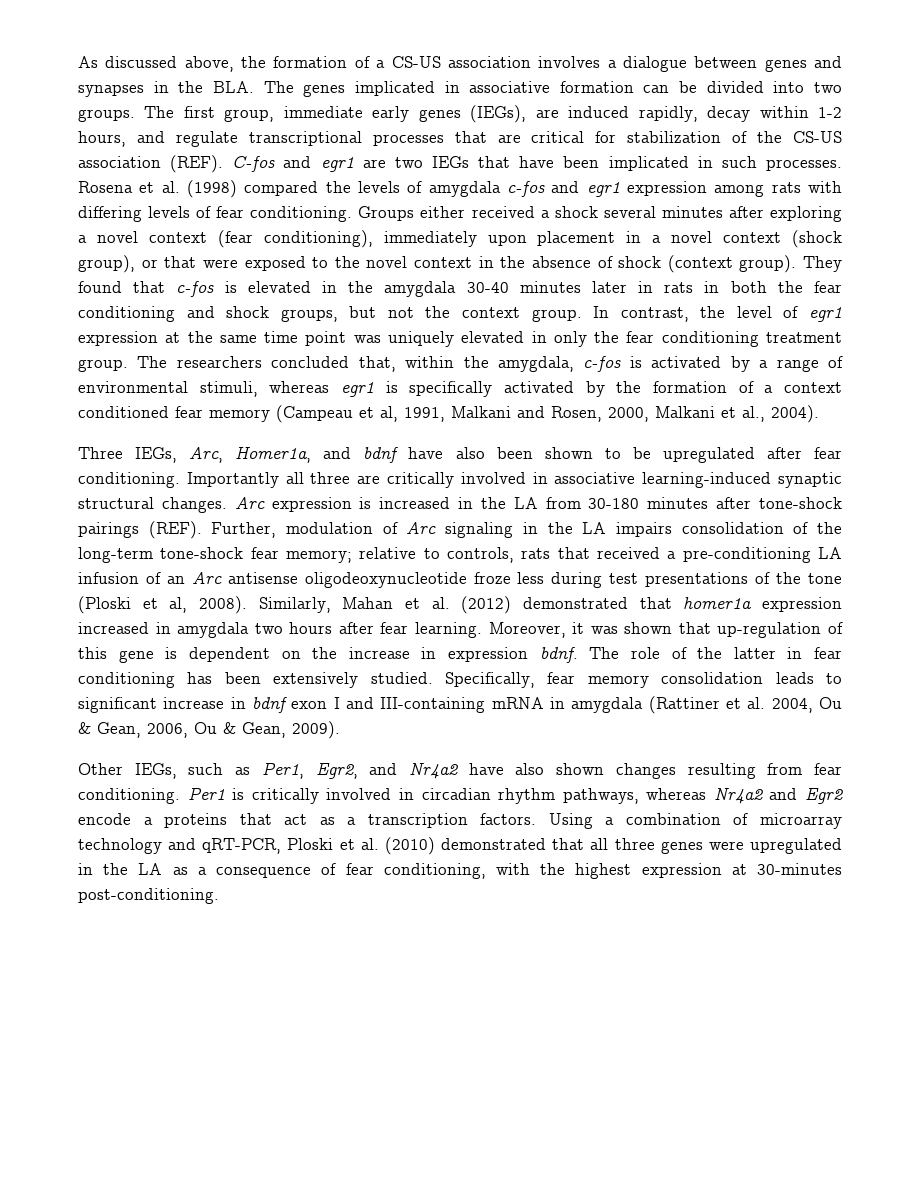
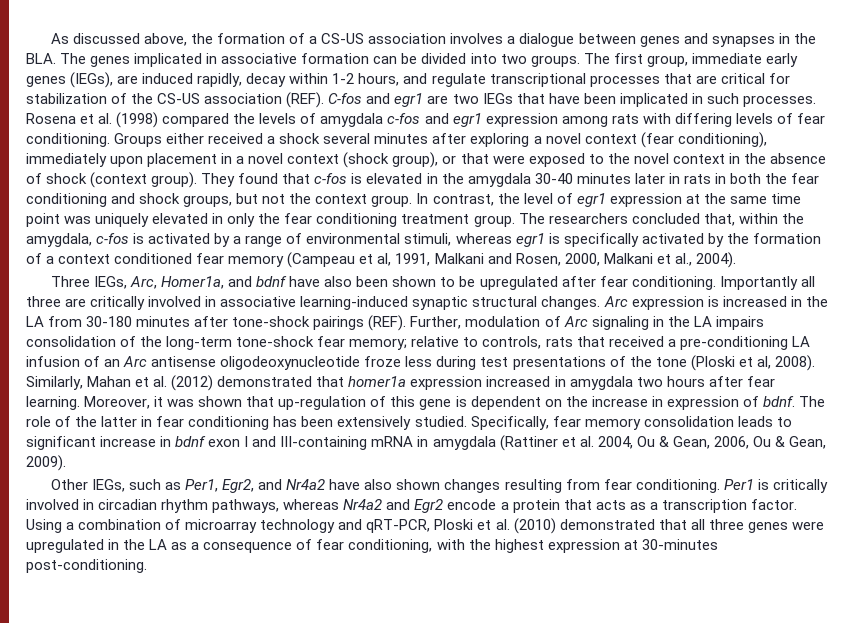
(528, 654) none -> [742,396,759,407] of
[164,813,308,828] proteins that act -> [512,499,626,513] protein that acts
[480,813,537,825] factors. -> [750,499,797,510] factor.

